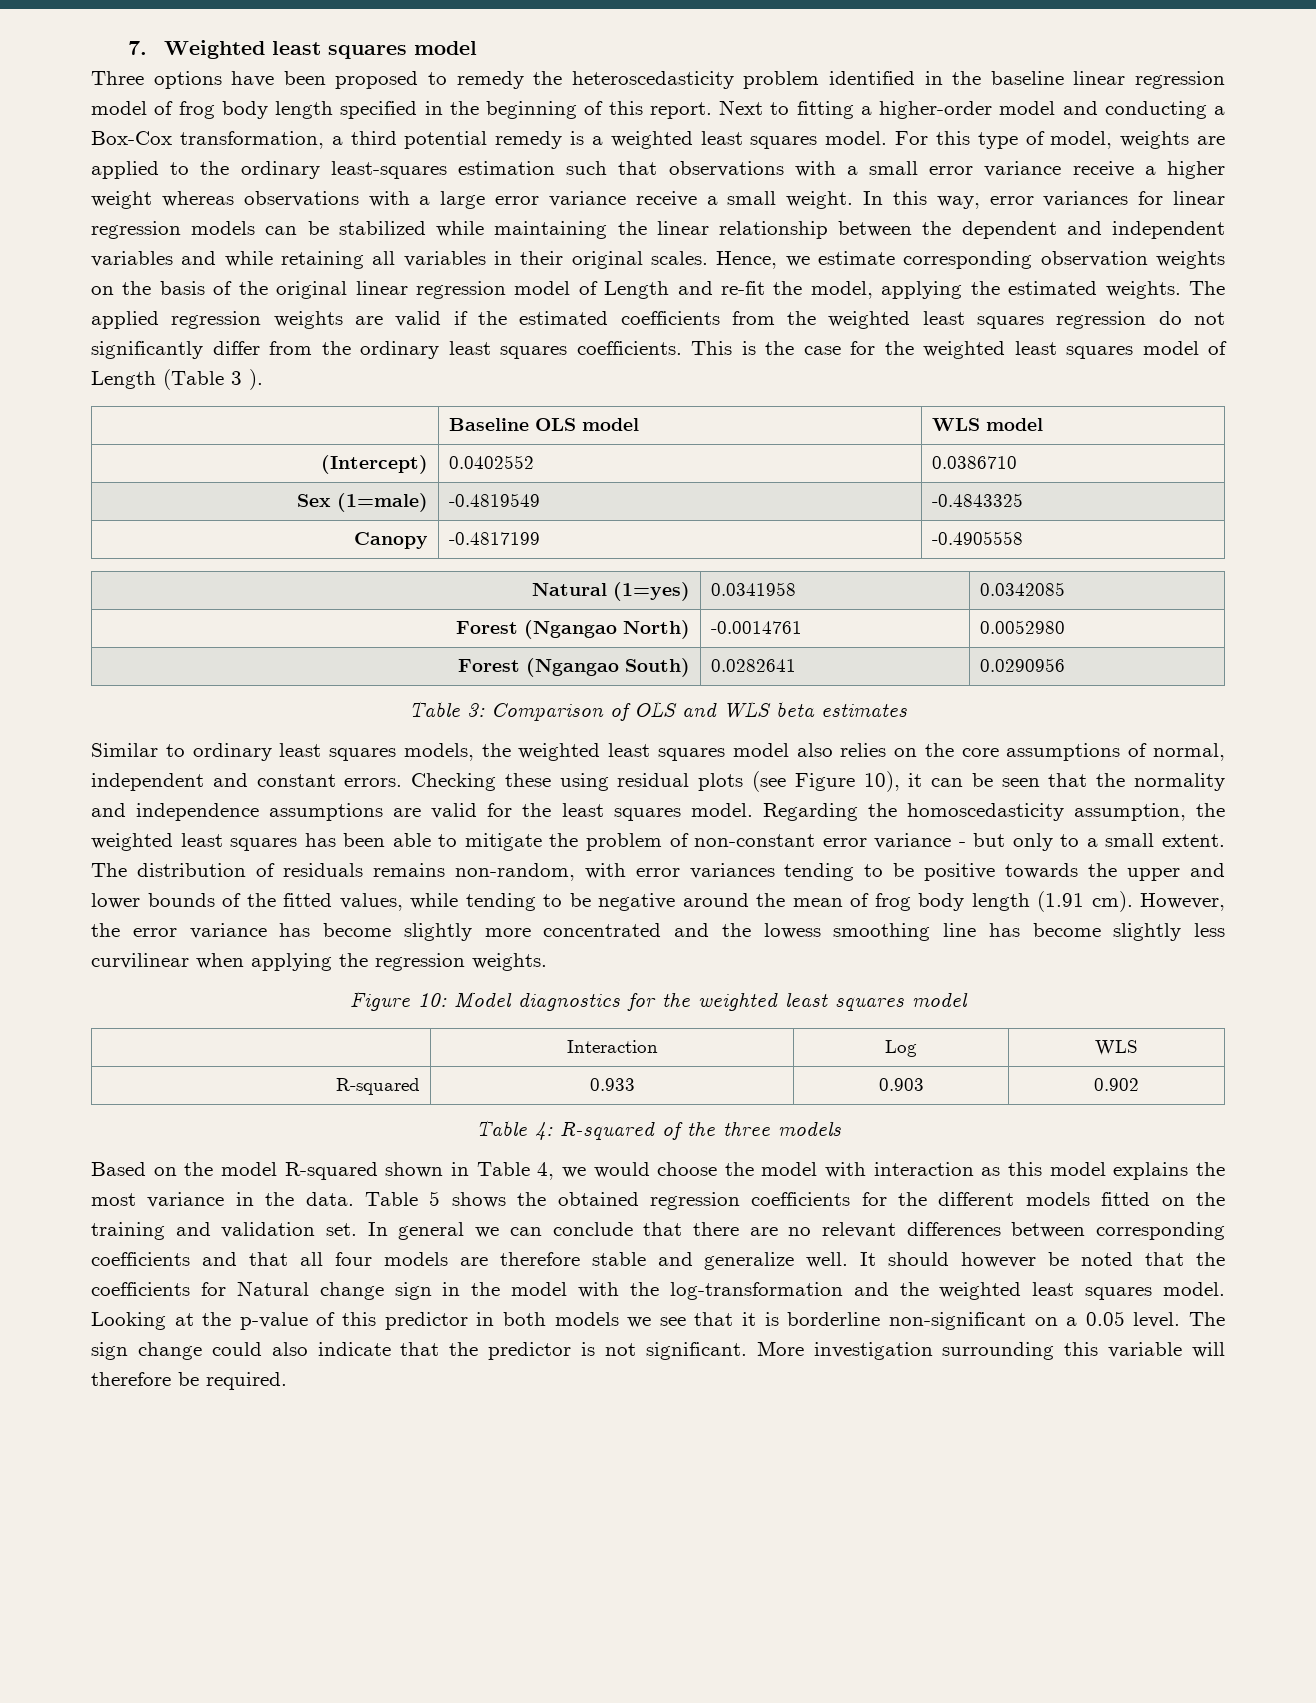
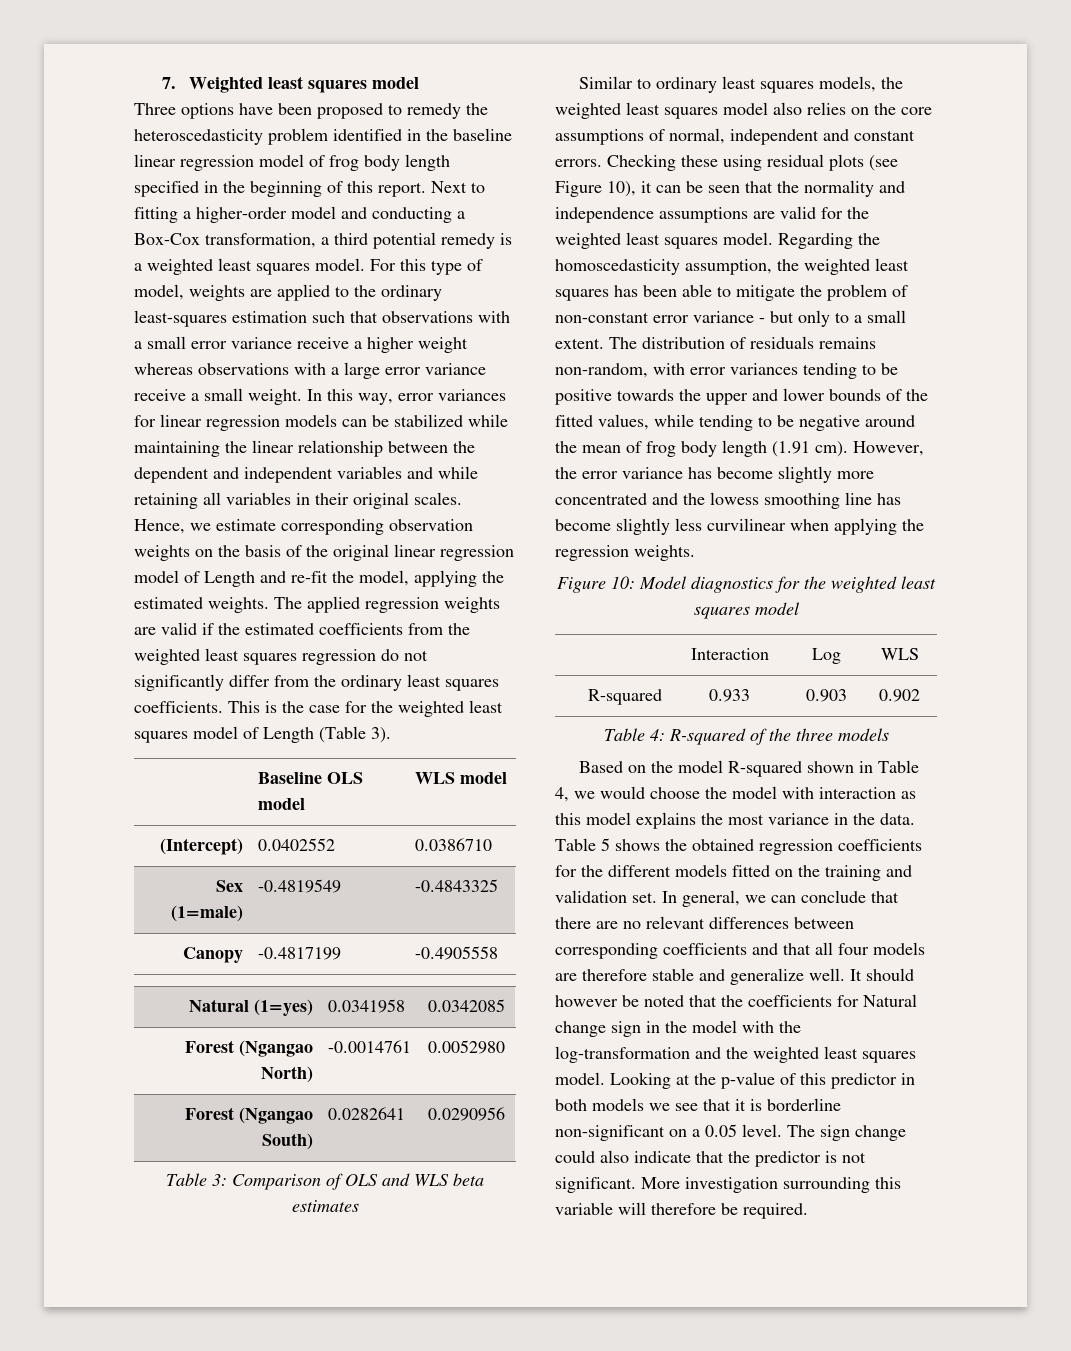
[231,369,263,390] 3 ). -> [371,727,391,743] 3).
(552, 810) none -> [555,233,621,249] weighted
[398,1222,465,1240] general -> [682,890,740,907] general,

